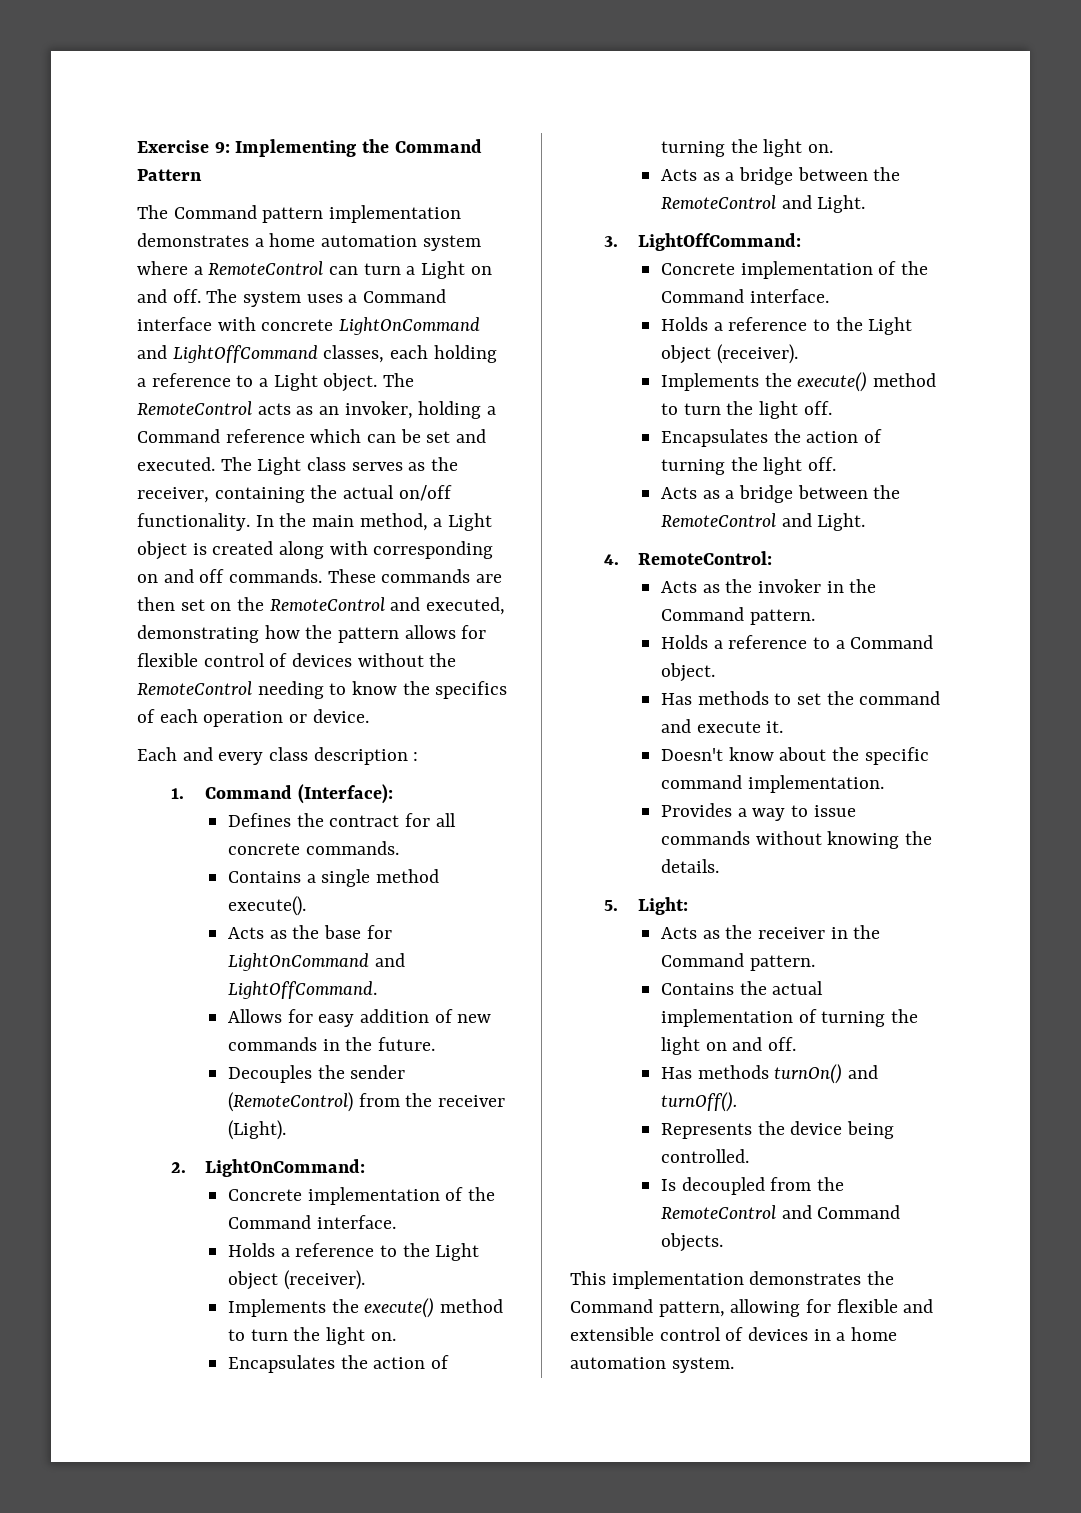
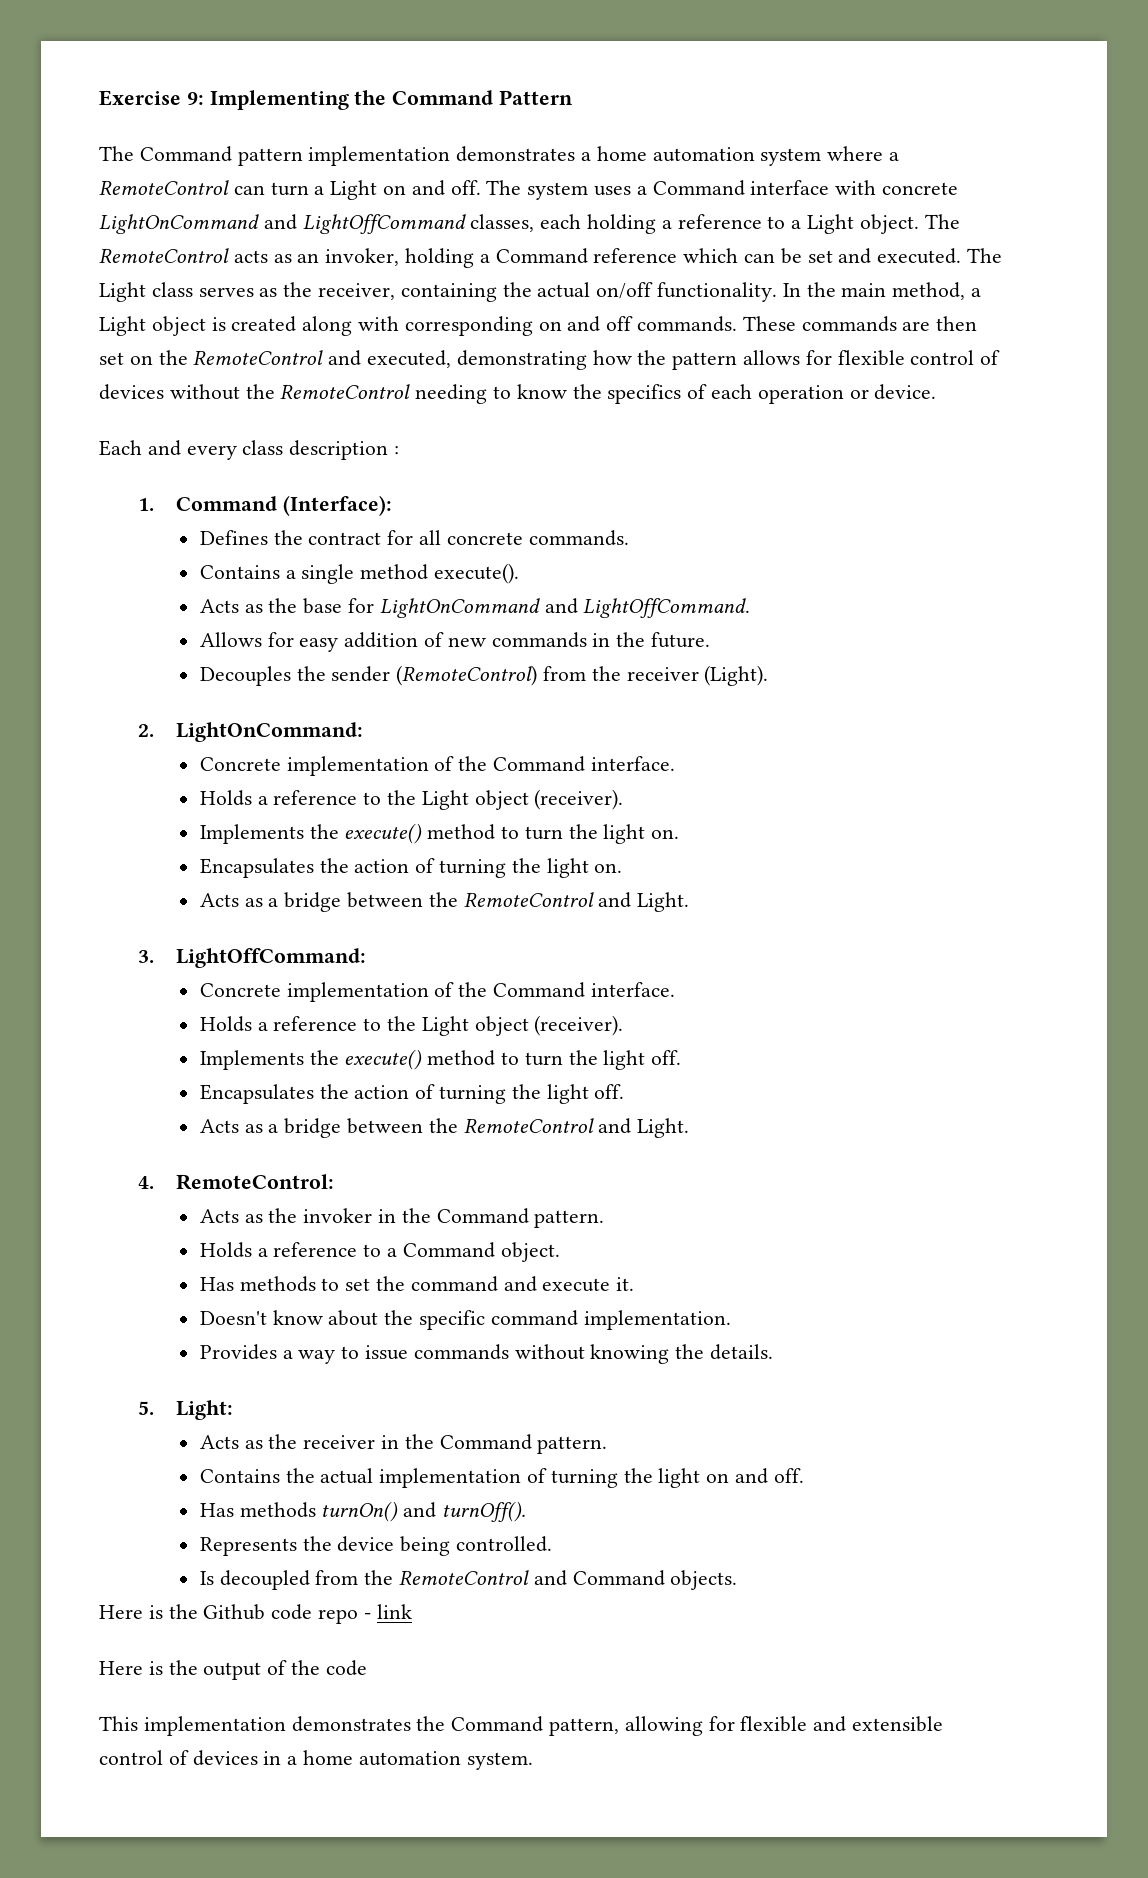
(723, 1242) none -> [99,1604,412,1624] [99,1660,367,1680] // Here is the Github code repo - link // Here is the output of the code

